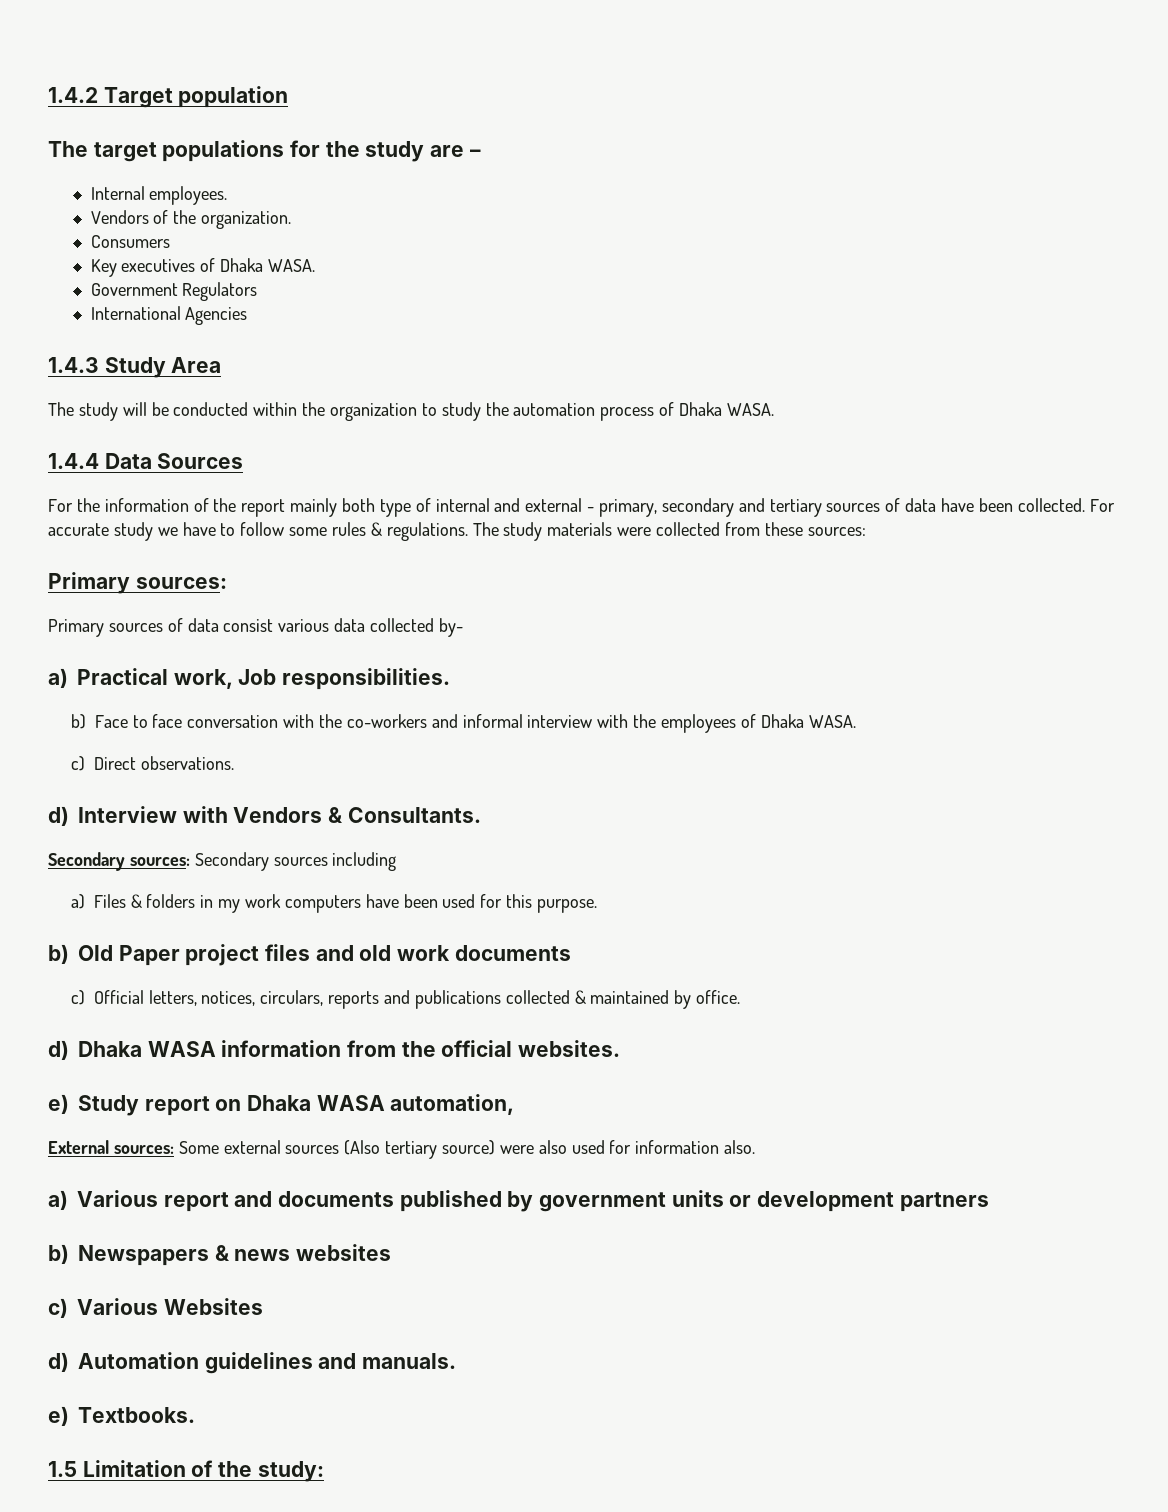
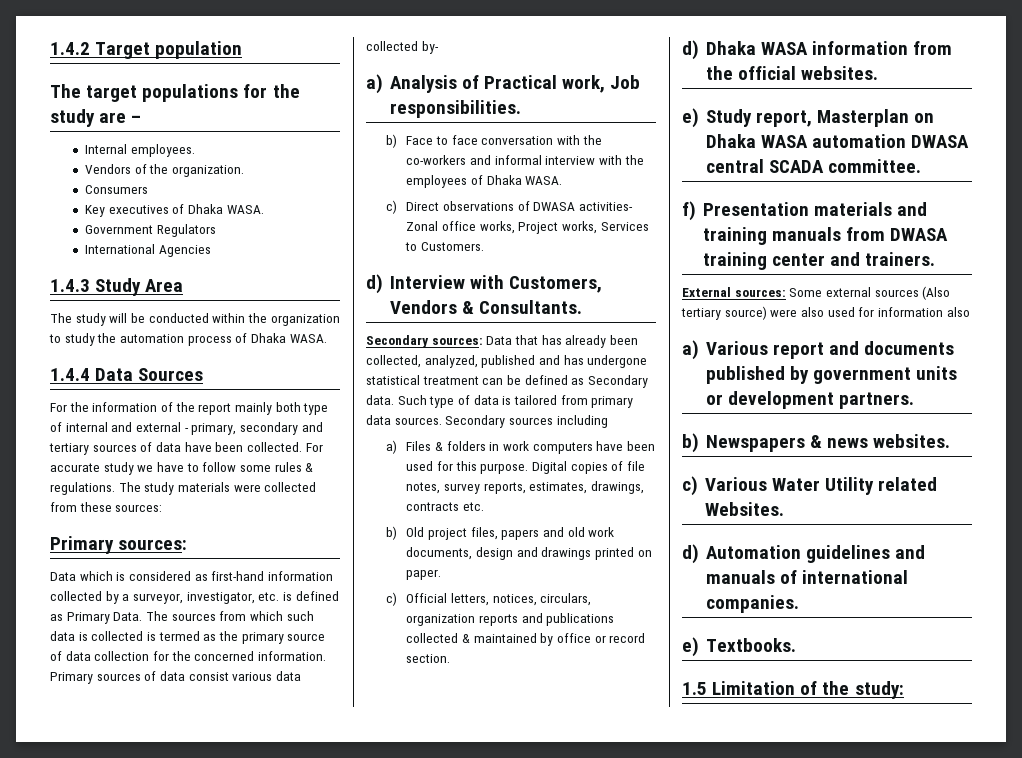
(227, 583) none -> [50,571,333,581] [50,591,339,604] [50,611,314,624] [50,631,326,644] [50,651,326,661] Data which is considered as first-hand information collected by a surveyor, investigator, etc. is defined as Primary Data. The sources from which such data is collected is termed as the primary source of data collection for the concerned information.
(68, 678) none -> [389,75,479,93] Analysis of
[140,756,234,770] observations. -> [442,201,633,211] [406,221,649,234] [405,242,484,251] observations of DWASA activities- Zonal office works, Project works, Services to Customers.
(228, 814) none -> [509,276,603,293] Customers,
(190, 861) none -> [486,335,638,348] [366,355,648,368] [366,375,648,388] [366,395,634,408] [366,415,442,425] Data that has already been collected, analyzed, published and has undergone statistical treatment can be defined as Secondary data. Such type of data is tailored from primary data sources.
[218,899,241,913] my -> (500, 446) none
[48,944,571,966] // b) Old Paper project files and old work documents -> [531,461,645,474] [406,481,644,494] [406,502,484,511] [386,526,615,540] [406,547,652,560] [406,569,442,580] Digital copies of file notes, survey reports, estimates, drawings, contracts etc. // b) Old project files, papers and old work documents, design and drawings printed on paper.
(324, 998) none -> [406,614,476,626] organization
[696,990,741,1004] office. -> [556,633,646,643] [406,654,451,663] office or record section.
[144,1096,210,1116] report -> [755,109,910,127] report, Masterplan
[390,1094,515,1115] automation, -> [812,134,970,148] [705,159,922,173] [682,201,928,221] [702,227,949,245] [702,252,936,270] automation DWASA central SCADA committee. // f) Presentation materials and training manuals from DWASA training center and trainers.
[724,1140,756,1154] also. -> [946,307,970,317] also
[899,1192,989,1212] partners -> [839,392,915,409] partners.
[296,1244,392,1261] websites -> [873,434,951,448] websites.
[163,1298,263,1315] Websites -> [771,477,938,495] [704,502,784,516] Water Utility related Websites.
[362,1353,457,1369] manuals. -> [705,570,909,584] [705,595,799,613] manuals of international companies.

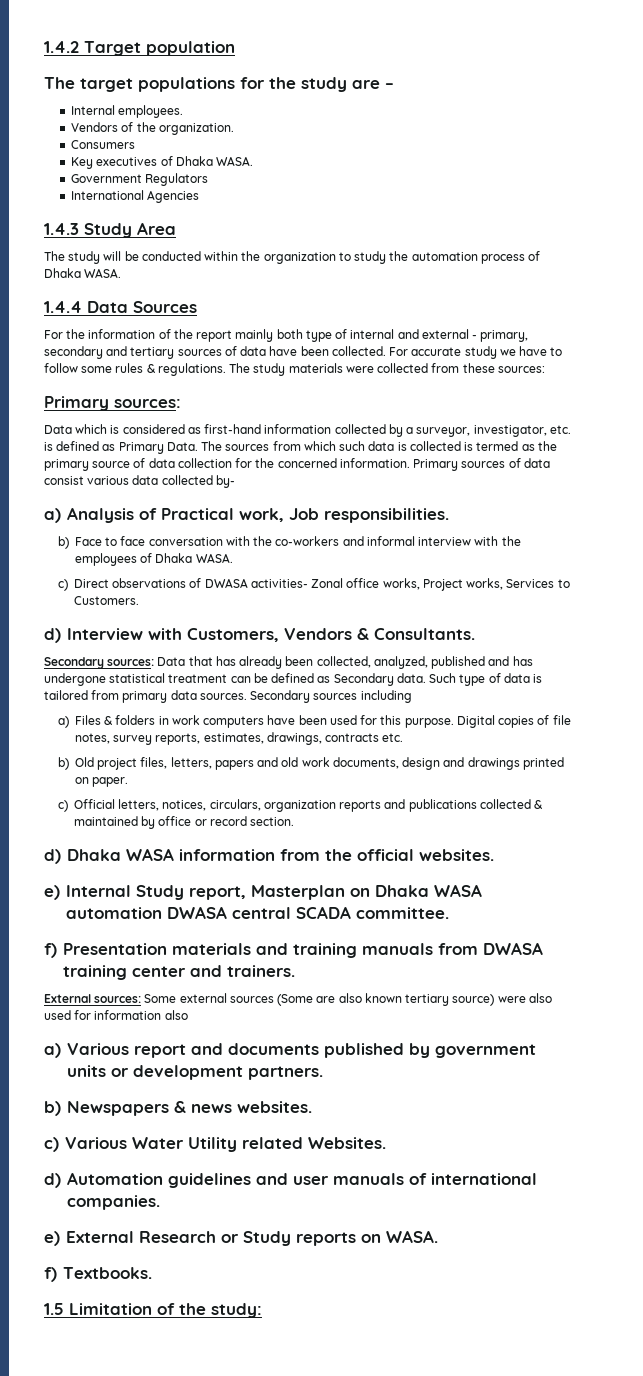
(498, 533) none -> [170,757,212,769] letters,
(699, 118) none -> [66,885,131,897] Internal
[922,286,951,300] (Also -> [277,993,402,1006] (Some are also known
(926, 552) none -> [293,1176,329,1185] user
(699, 647) none -> [66,1230,438,1246] [44,1267,57,1282] External Research or Study reports on WASA. // f)

